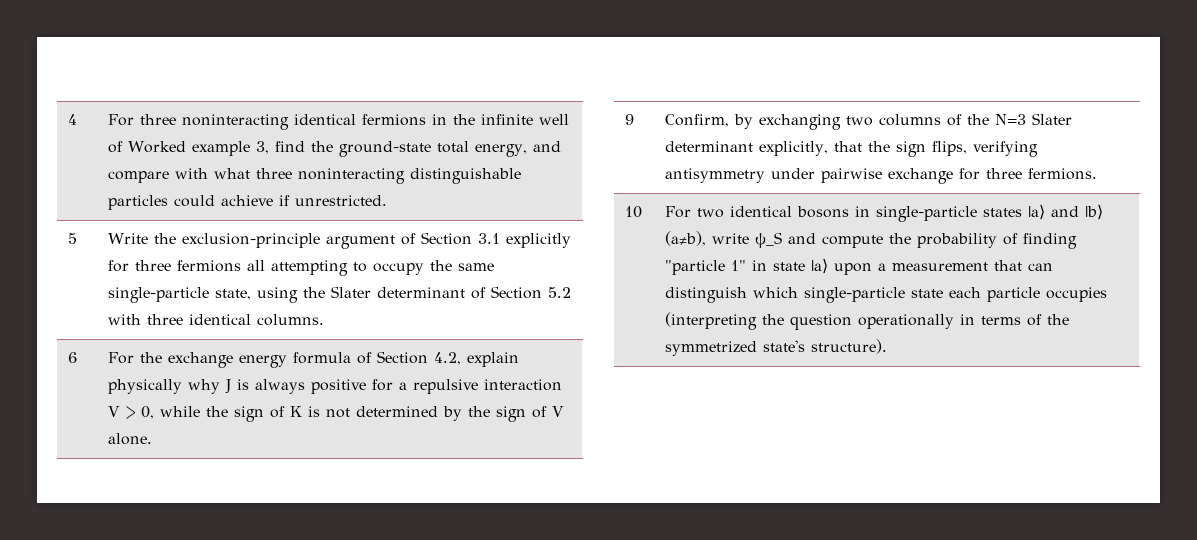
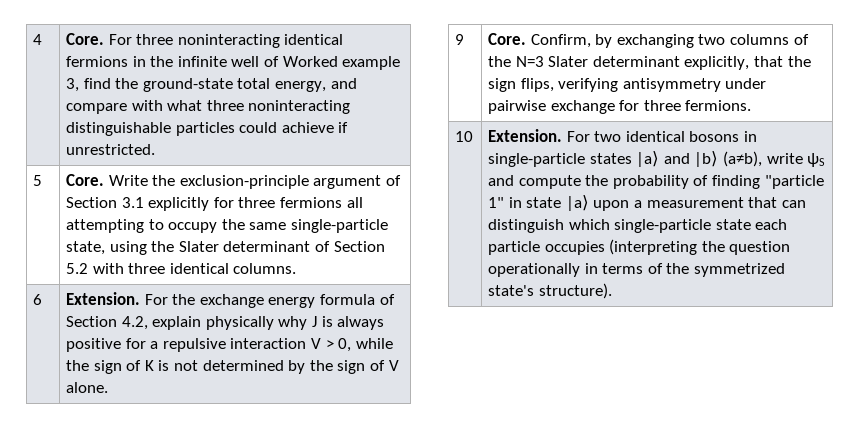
(78, 119) none -> [66,33,105,45] Core.
(78, 238) none -> [66,174,105,186] Core.
(78, 357) none -> [66,292,141,305] Extension.
(635, 119) none -> [488,33,527,45] Core.
(643, 212) none -> [488,129,563,142] Extension.
[755,232,783,248] ψ_S -> [807,153,826,167] ψS

